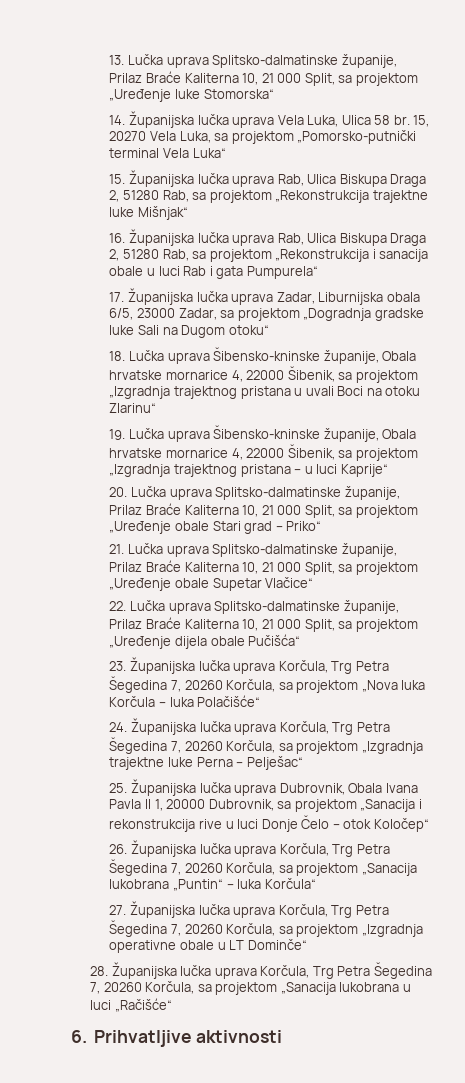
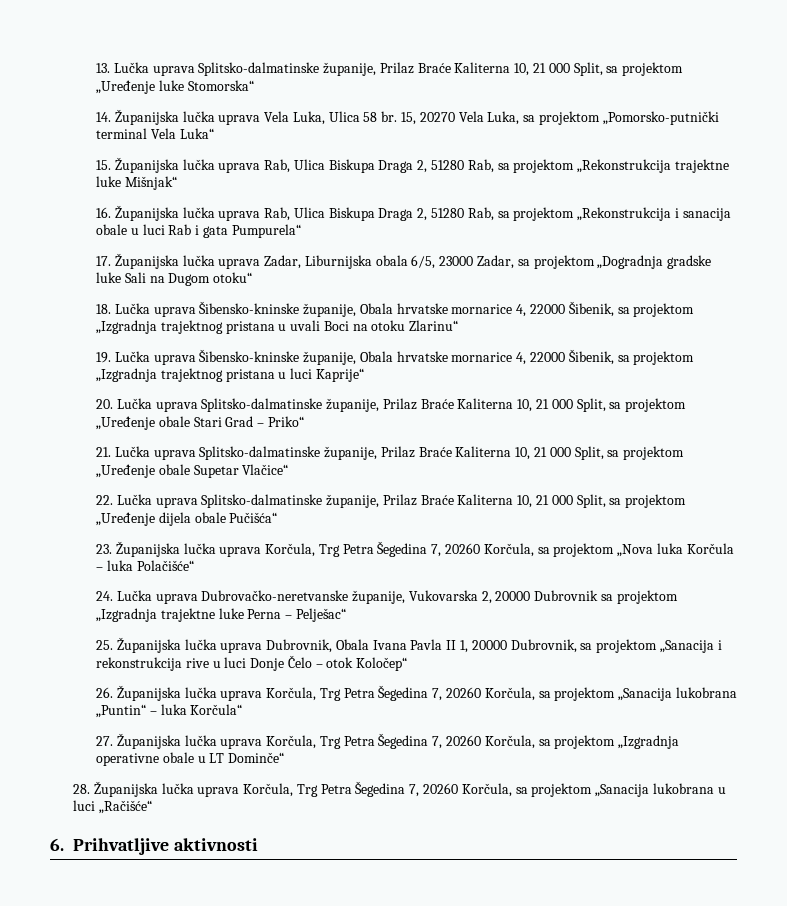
[294,469,302,474] – -> (275, 375) none
[244,521,273,534] grad -> [225,416,254,427] Grad
[130,718,390,735] [109,737,276,754] Županijska lučka uprava Korčula, Trg Petra Šegedina 7, 20260 Korčula, -> [116,590,599,604] Lučka uprava Dubrovačko-neretvanske županije, Vukovarska 2, 20000 Dubrovnik

